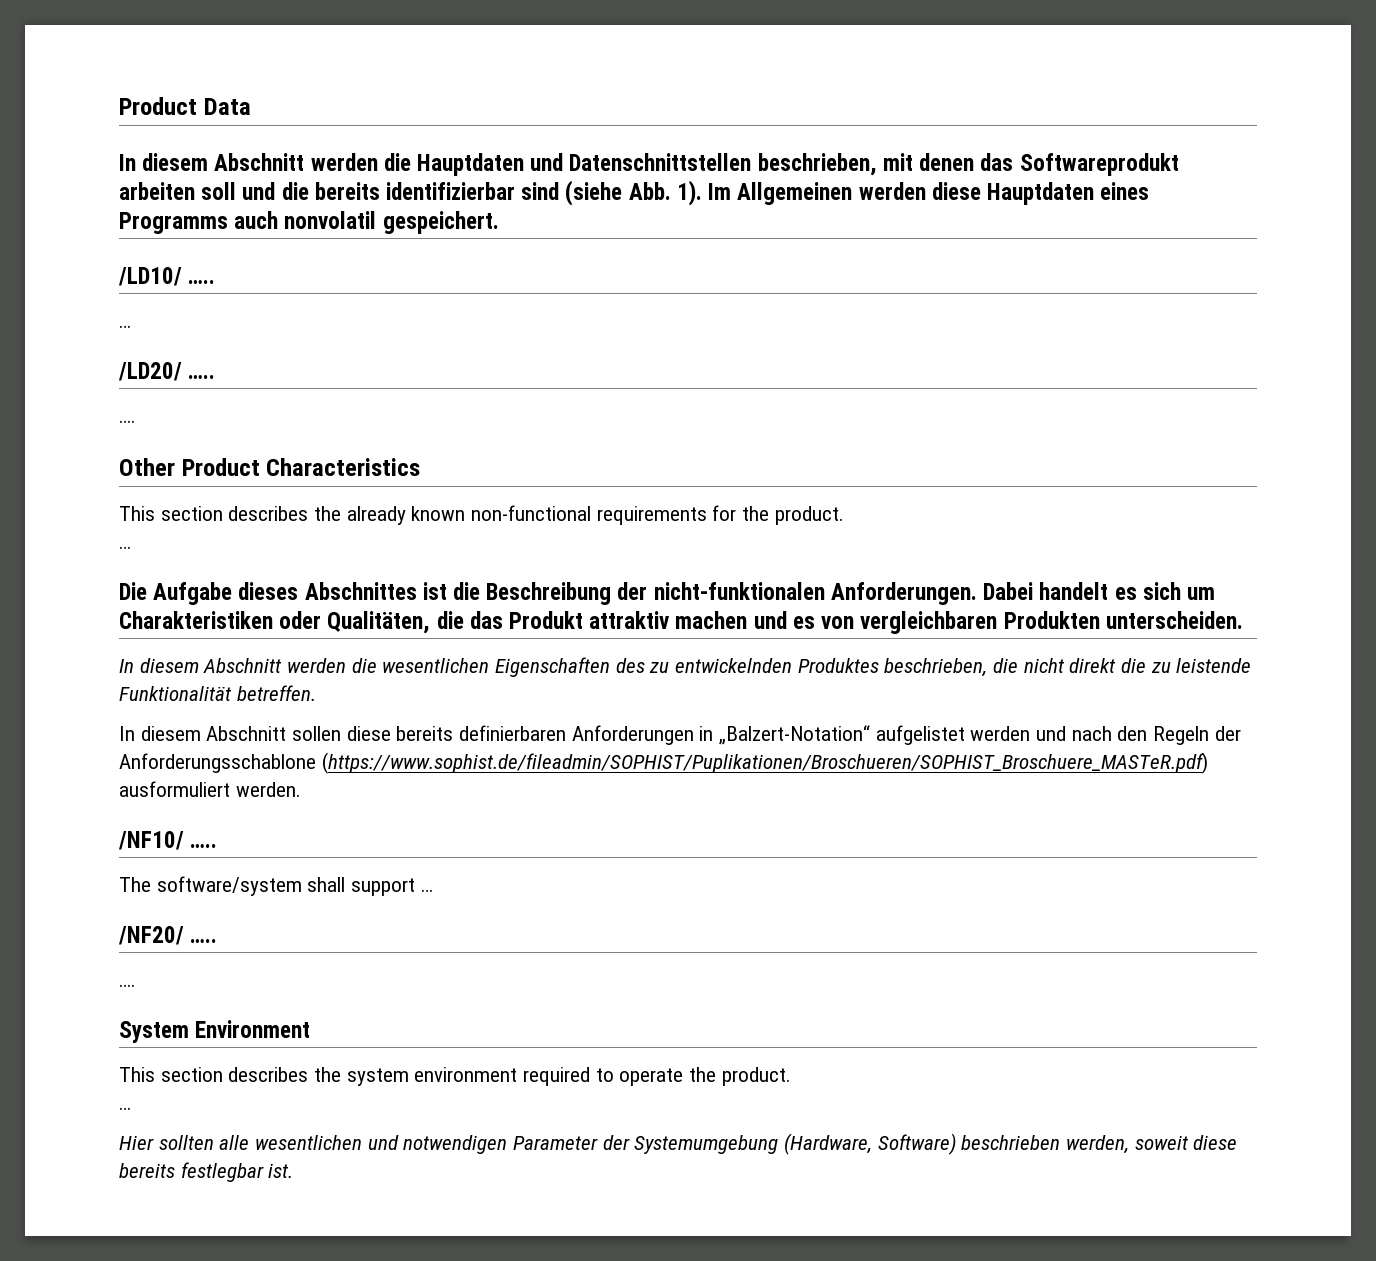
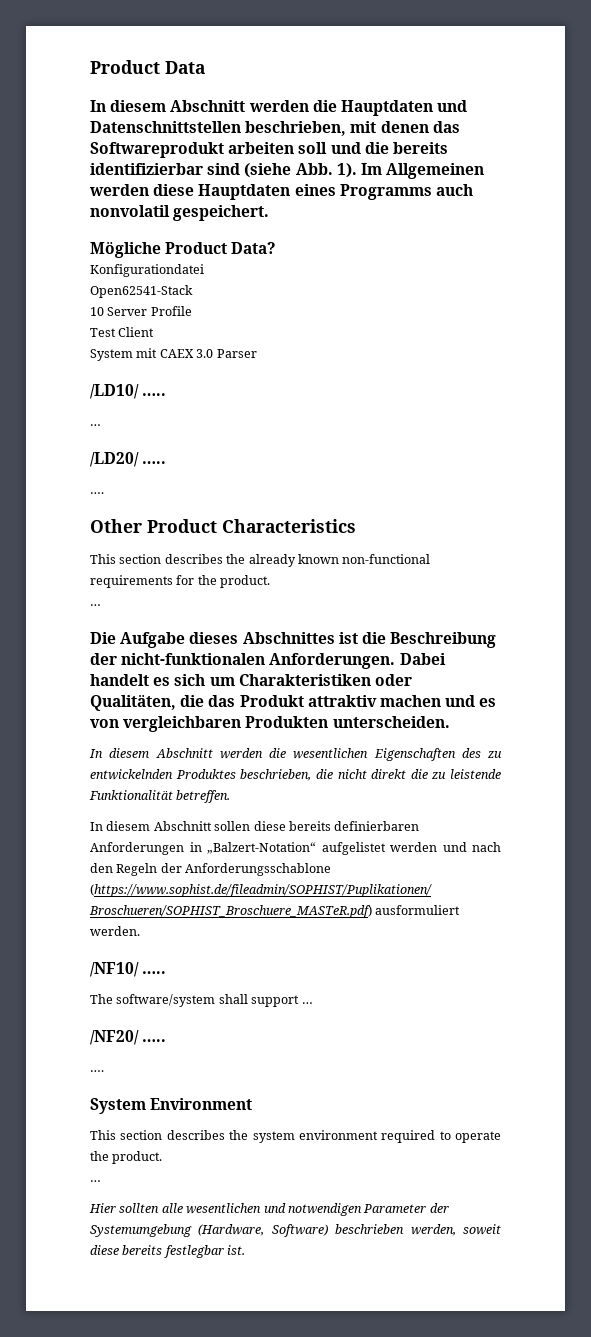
(499, 222) none -> [90,241,277,258] [90,264,204,277] [90,285,193,298] [90,306,192,316] [90,327,155,337] [90,348,257,361] // Mögliche Product Data? // Konfigurationdatei // Open62541-Stack // 10 Server Profile // Test Client // System mit CAEX 3.0 Parser

